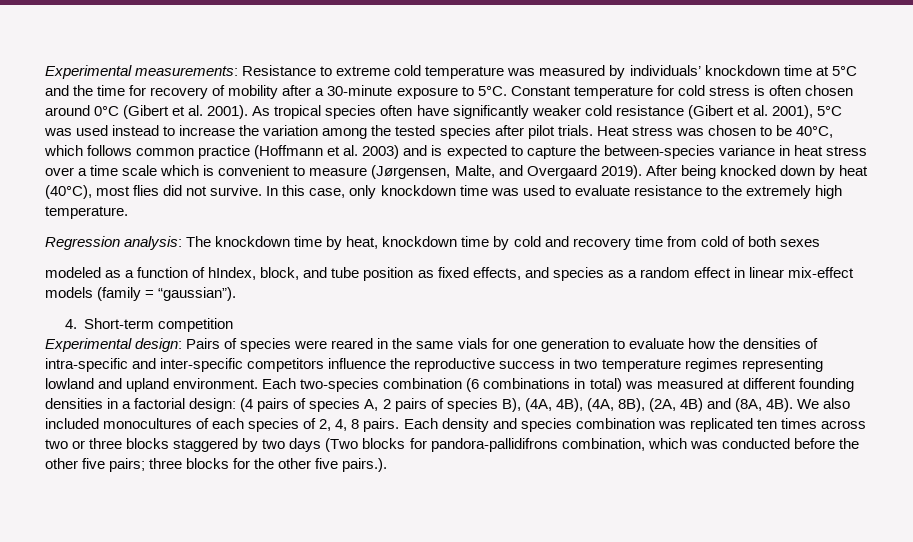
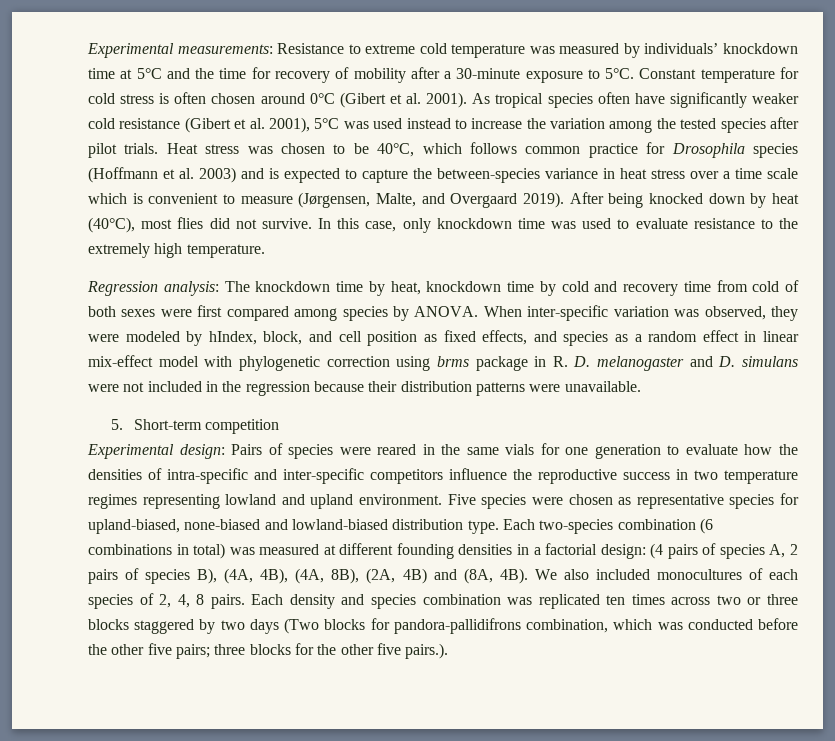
(251, 152) none -> [646,142,798,158] for Drosophila species
[45,267,206,278] // modeled as a function of -> [160,305,799,321] [88,331,203,346] were first compared among species by ANOVA. When inter-specific variation was observed, they were modeled by
[331,267,360,278] tube -> [338,331,362,342] cell
[45,287,237,301] [64,319,77,329] models (family = “gaussian”). // 4. -> [158,356,798,371] [88,381,641,396] [111,419,124,430] model with phylogenetic correction using brms package in R. D. melanogaster and D. simulans were not included in the regression because their distribution patterns were unavailable. // 5.
(259, 383) none -> [447,493,800,509] [88,519,499,534] Five species were chosen as representative species for upland-biased, none-biased and lowland-biased distribution type.

